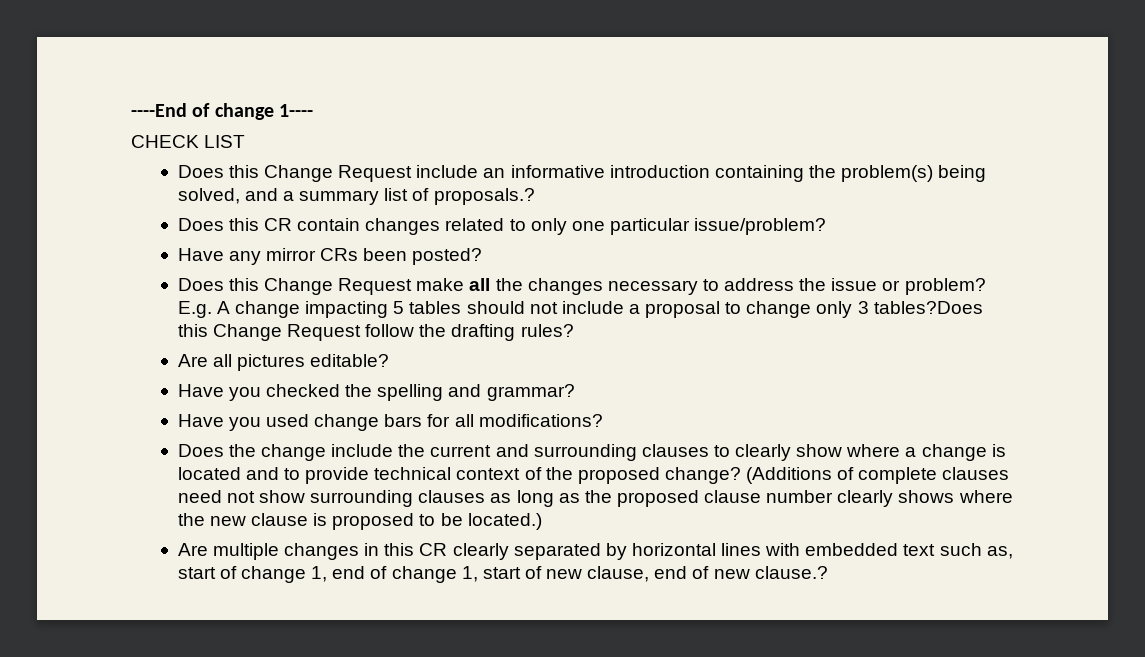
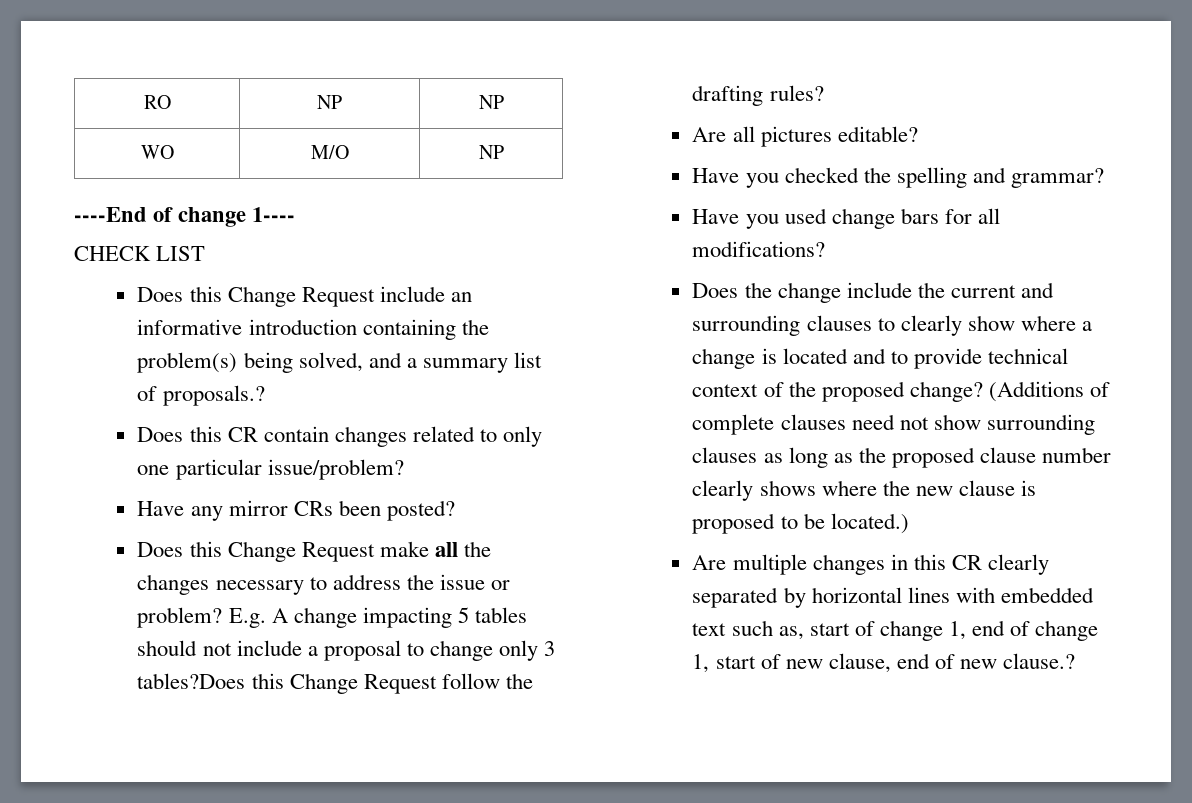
(131, 110) none -> [143,95,171,109] [317,95,342,109] [478,95,504,109] [140,145,174,159] [310,145,349,159] [478,145,504,159] RO | NP | NP // WO | M/O | NP //

